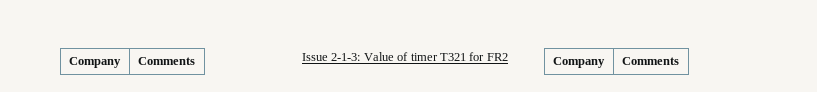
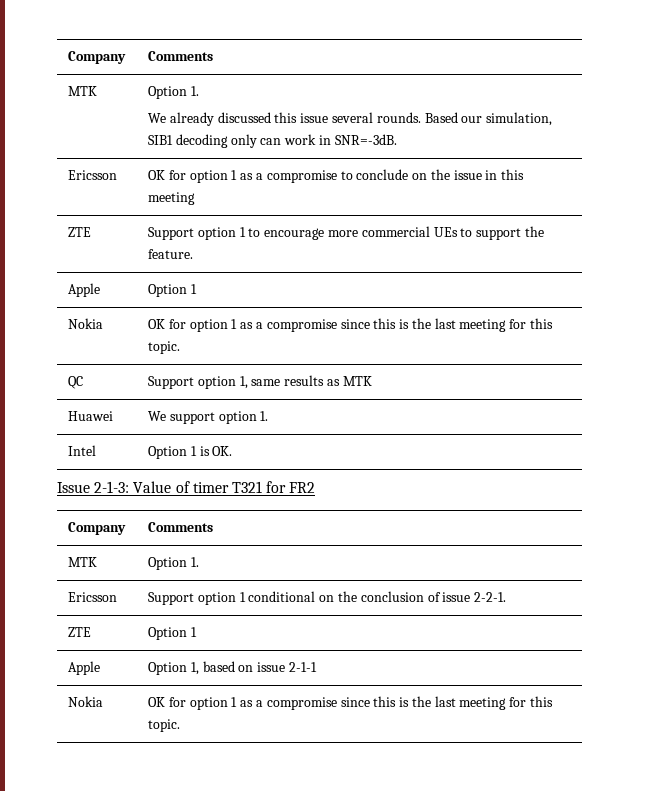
[68,57,121,68] [137,57,195,65] Company | Comments -> [68,51,127,64] [148,51,214,61] [68,86,98,96] [148,86,199,99] [148,112,553,126] [148,134,397,148] [68,170,118,180] [148,169,525,183] [148,192,196,205] [68,227,92,237] [148,226,544,240] [148,249,194,259] [68,283,101,297] [148,284,197,297] [68,318,104,329] [148,318,554,332] [148,341,181,354] [68,376,84,389] [148,375,372,389] [68,411,114,421] [148,411,269,424] [68,445,97,456] [148,446,233,459] Company | Comments // MTK | Option 1. // We already discussed this issue several rounds. Based our simulation, SIB1 decoding only can work in SNR=-3dB. // Ericsson | OK for option 1 as a compromise to conclude on the issue in this meeting // ZTE | Support option 1 to encourage more commercial UEs to support the feature. // Apple | Option 1 // Nokia | OK for option 1 as a compromise since this is the last meeting for this topic. // QC | Support option 1, same results as MTK // Huawei | We support option 1. // Intel | Option 1 is OK.
(679, 61) none -> [68,557,98,567] [148,557,199,570] [68,592,118,602] [148,591,507,605] [68,627,92,637] [148,627,197,640] [68,661,101,675] [148,661,318,675] [68,696,104,707] [148,696,554,710] [148,719,181,732] // MTK | Option 1. // Ericsson | Support option 1 conditional on the conclusion of issue 2-2-1. // ZTE | Option 1 // Apple | Option 1, based on issue 2-1-1 // Nokia | OK for option 1 as a compromise since this is the last meeting for this topic.

